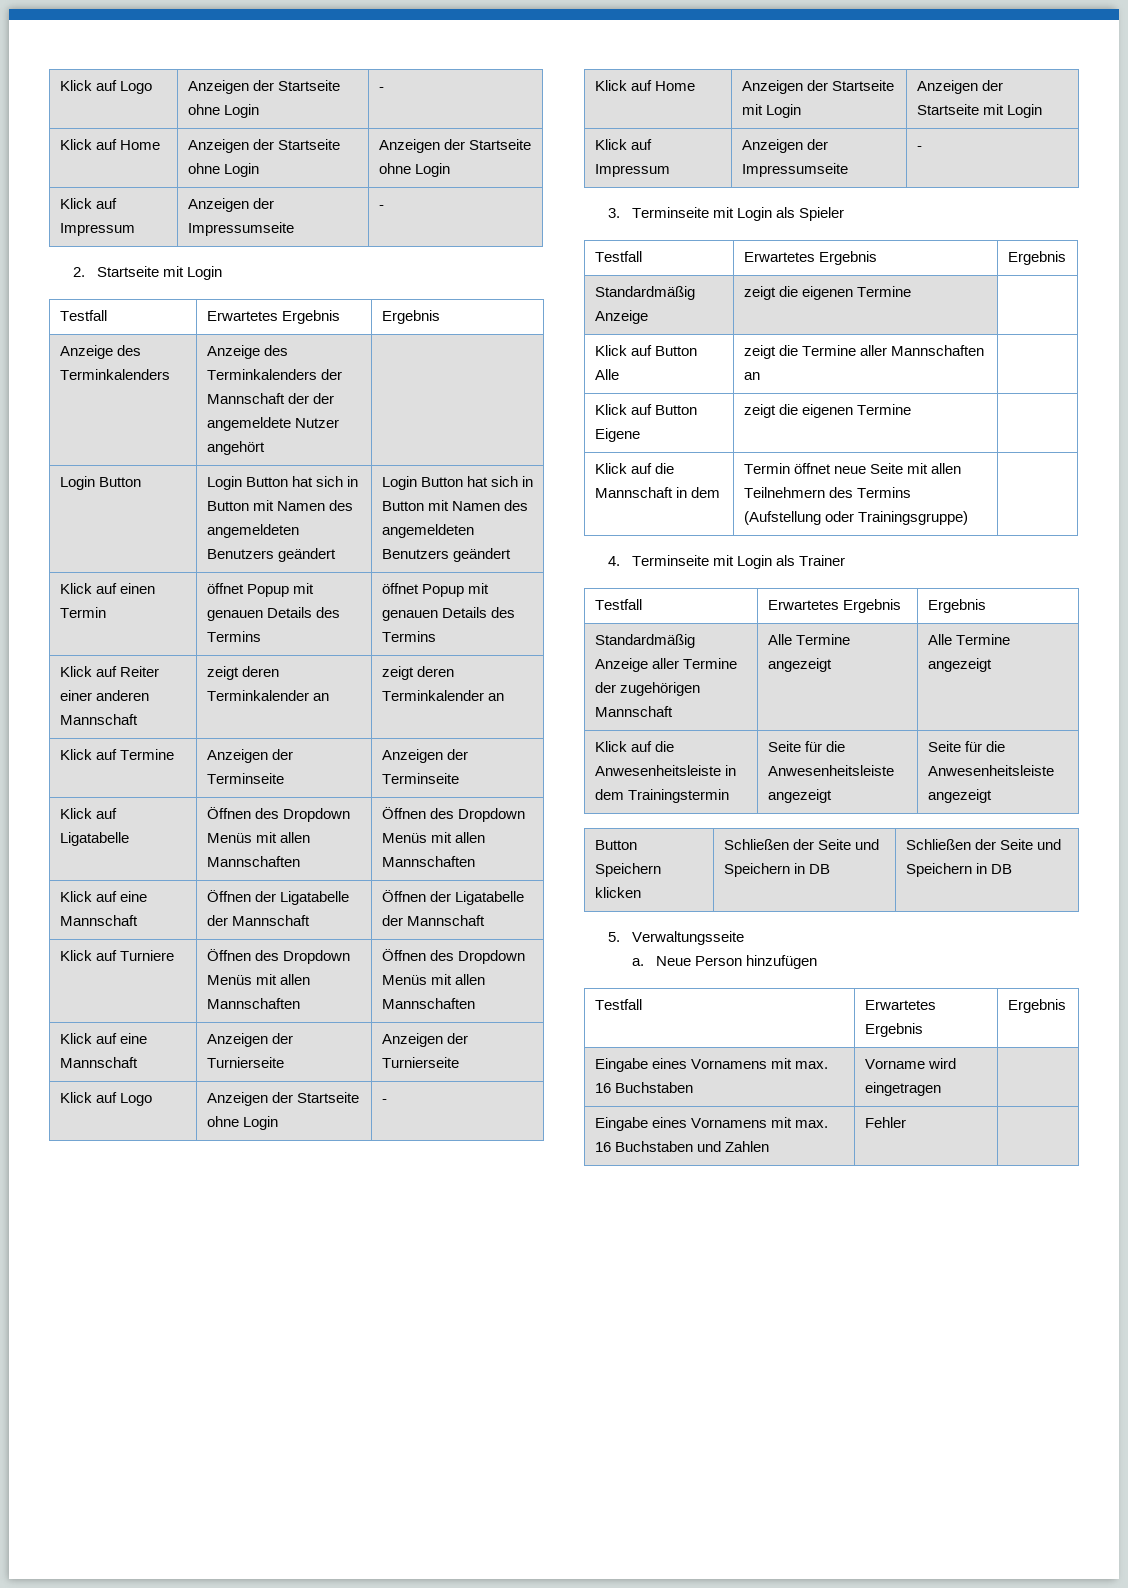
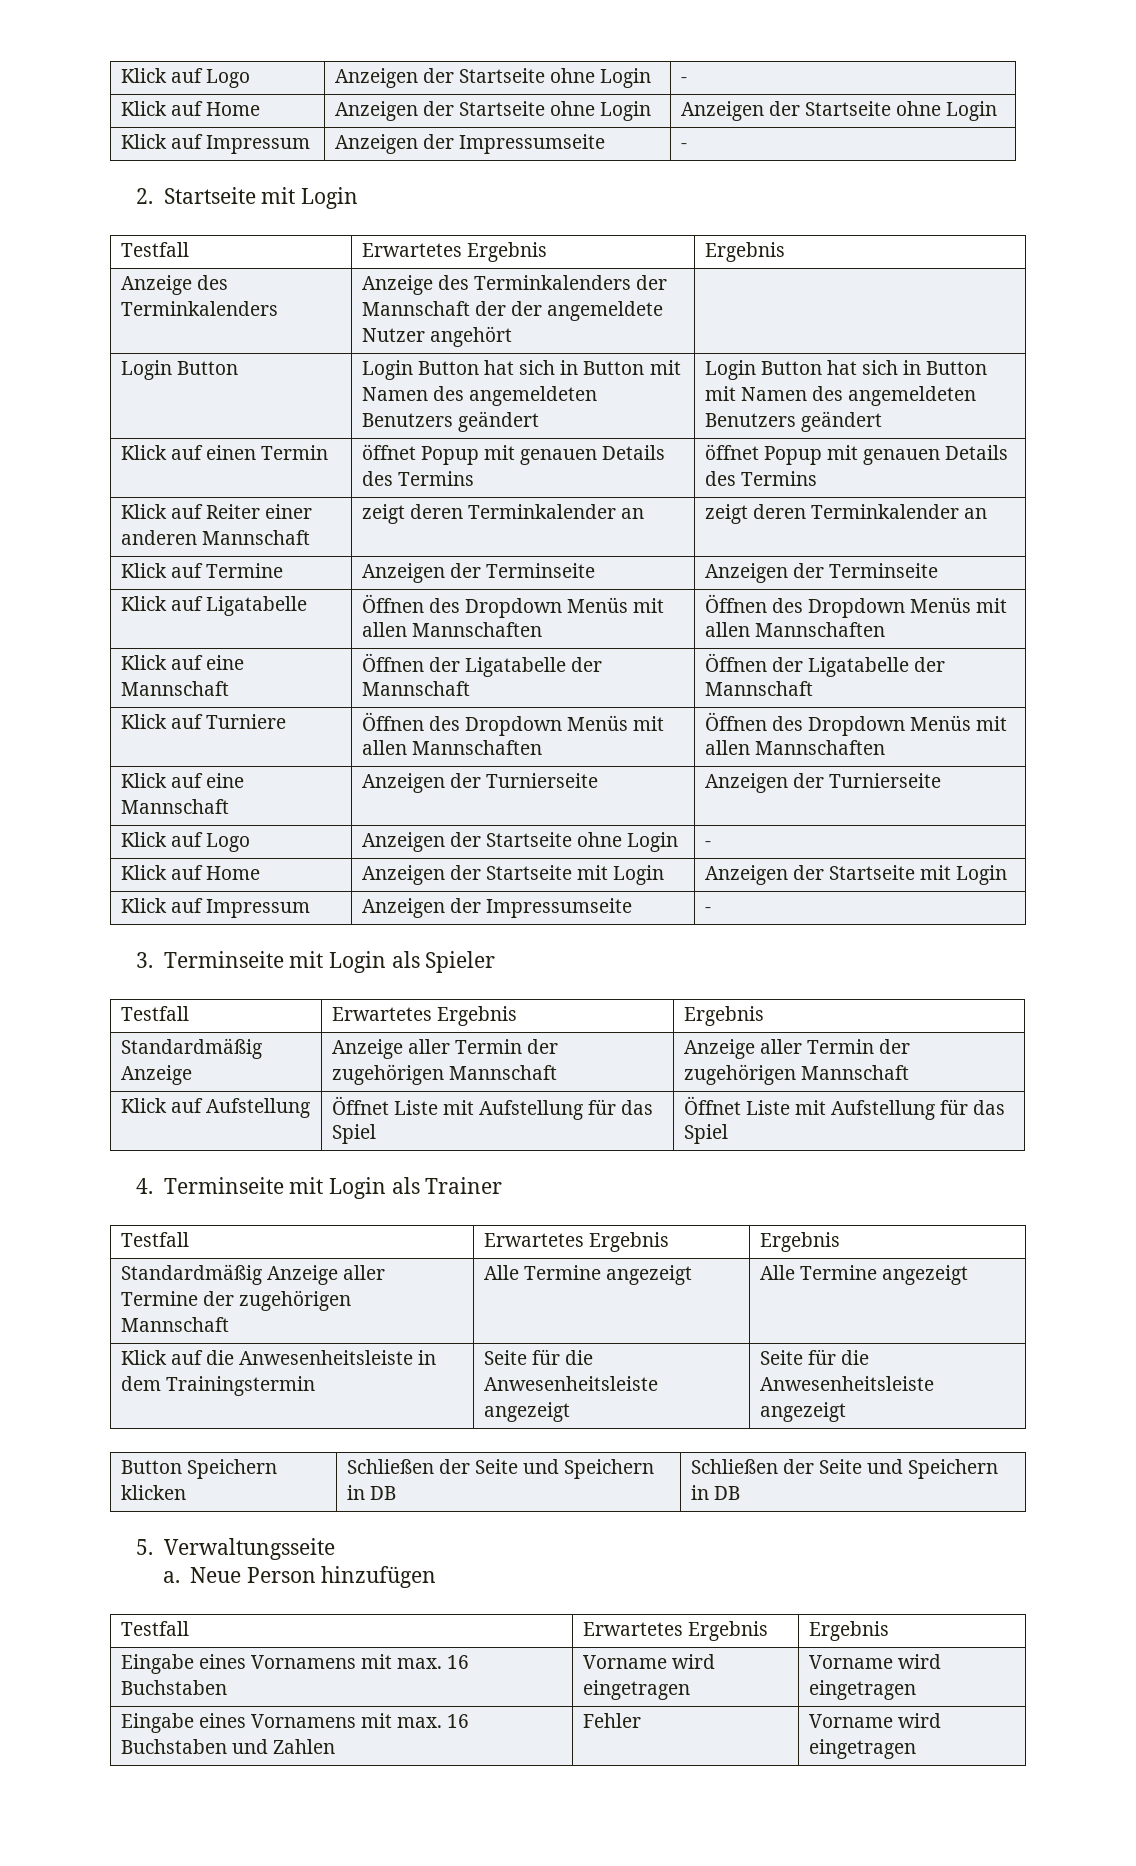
[743,286,911,300] [594,345,697,356] [594,369,619,380] [743,345,984,359] [743,372,760,380] [594,404,697,415] [594,428,640,442] [743,404,911,418] [594,463,674,474] [594,487,720,498] [743,463,961,474] [743,487,911,498] [743,511,968,525] zeigt die eigenen Termine | // Klick auf Button Alle | zeigt die Termine aller Mannschaften an | // Klick auf Button Eigene | zeigt die eigenen Termine | // Klick auf die Mannschaft in dem | Termin öffnet neue Seite mit allen Teilnehmern des Termins (Aufstellung oder Trainingsgruppe) | -> [331,1039,559,1059] [331,1064,557,1085] [683,1039,911,1059] [683,1064,909,1085] [120,1098,311,1118] [331,1096,654,1120] [331,1124,376,1144] [683,1096,1006,1120] [683,1124,728,1144] Anzeige aller Termin der zugehörigen Mannschaft | Anzeige aller Termin der zugehörigen Mannschaft // Klick auf Aufstellung | Öffnet Liste mit Aufstellung für das Spiel | Öffnet Liste mit Aufstellung für das Spiel
(941, 1089) none -> [808,1654,941,1669] [808,1680,916,1700] Vorname wird eingetragen
(906, 1122) none -> [808,1713,941,1728] [808,1739,916,1759] Vorname wird eingetragen

